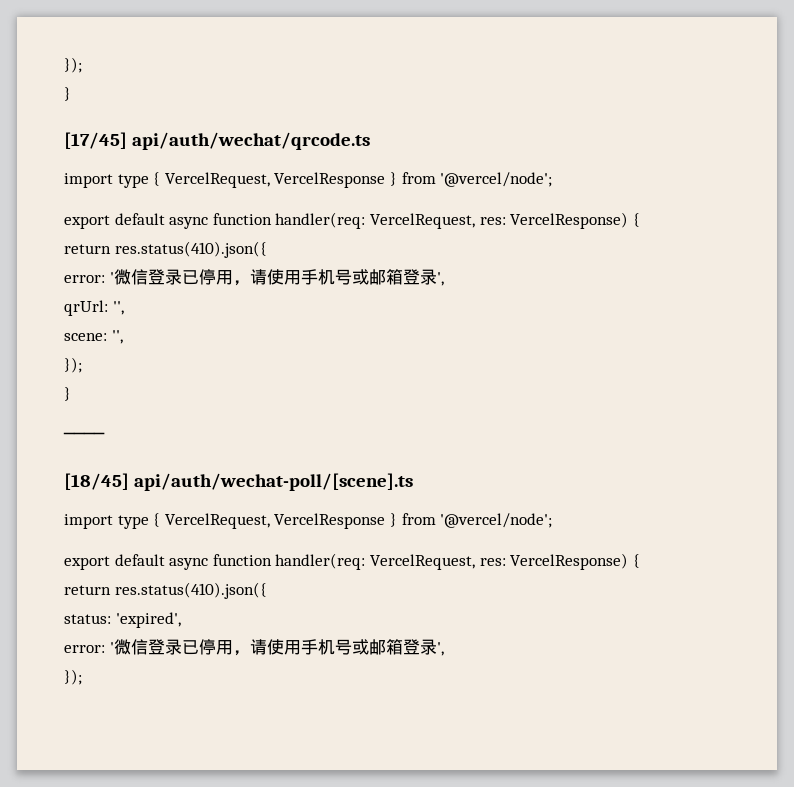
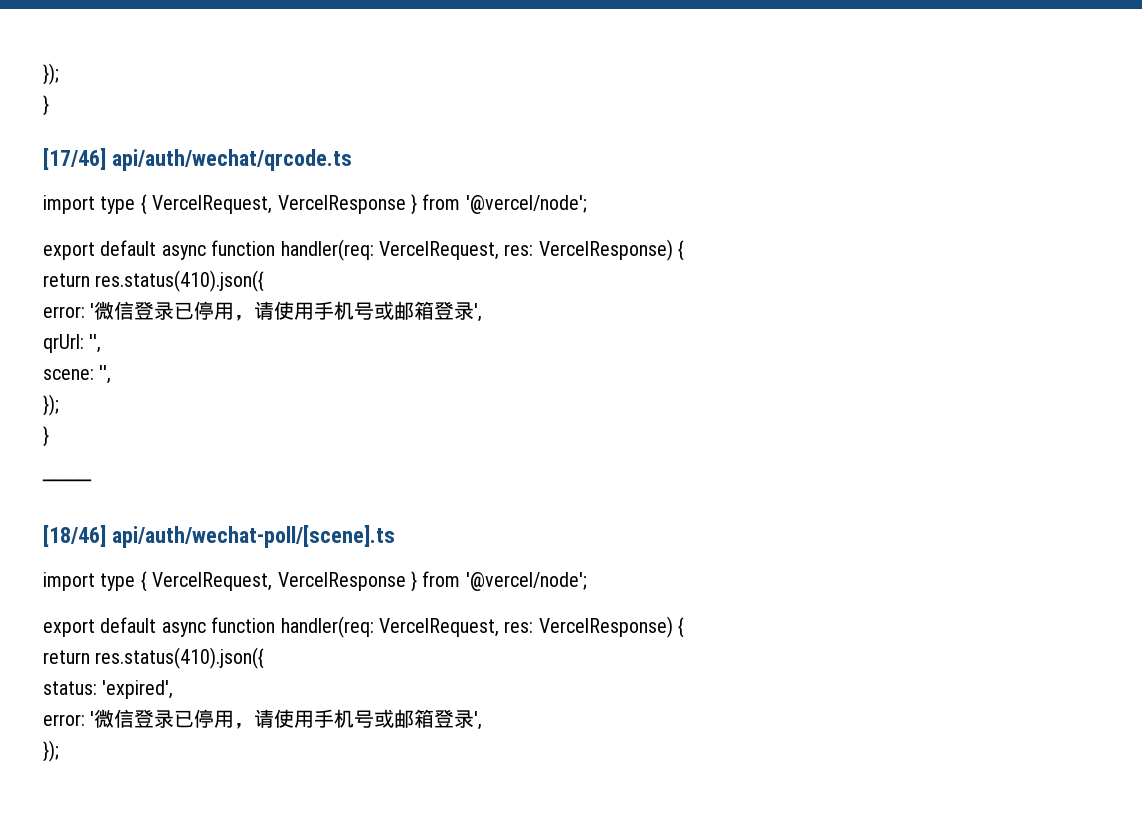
[64,57,82,73] [64,87,71,101] [64,132,127,149] }); // } // [17/45] -> [43,63,59,85] [43,95,49,116] [43,148,106,170] }); // } // [17/46]
[64,473,129,490] [18/45] -> [43,525,106,547] [18/46]

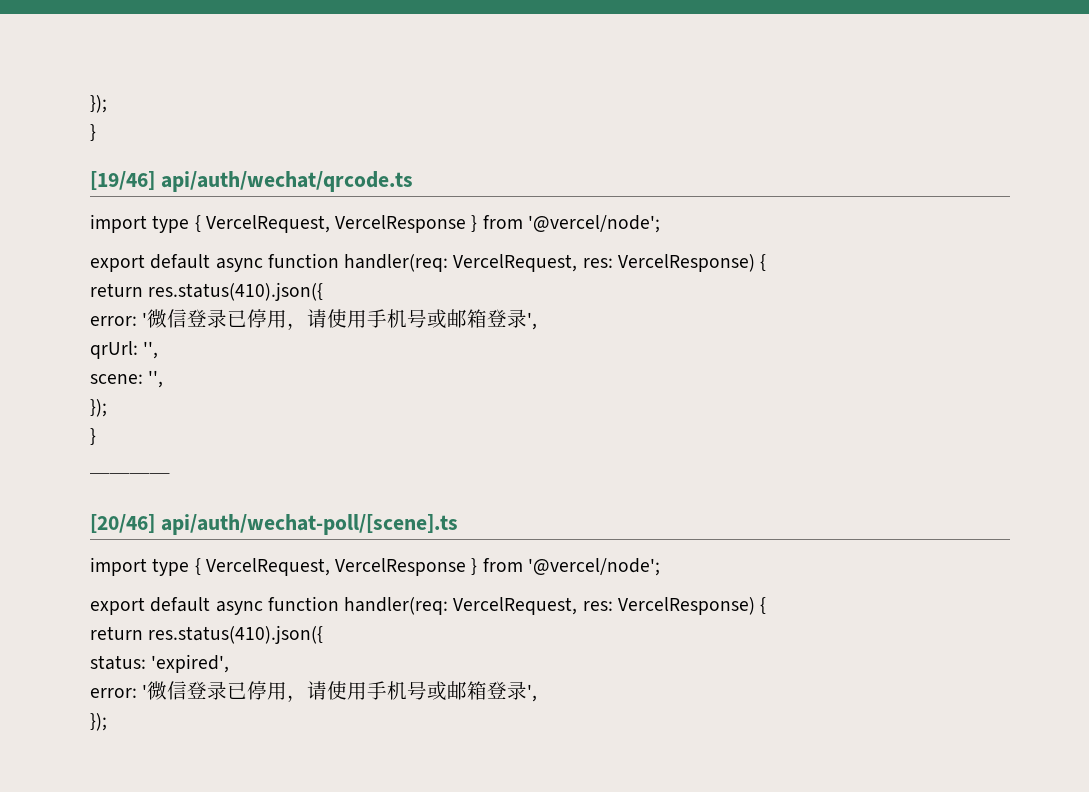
[43,63,59,85] [43,95,49,116] [43,148,106,170] }); // } // [17/46] -> [90,95,107,113] [90,124,96,141] [90,171,155,190] }); // } // [19/46]
[43,525,106,547] [18/46] -> [90,514,155,533] [20/46]

